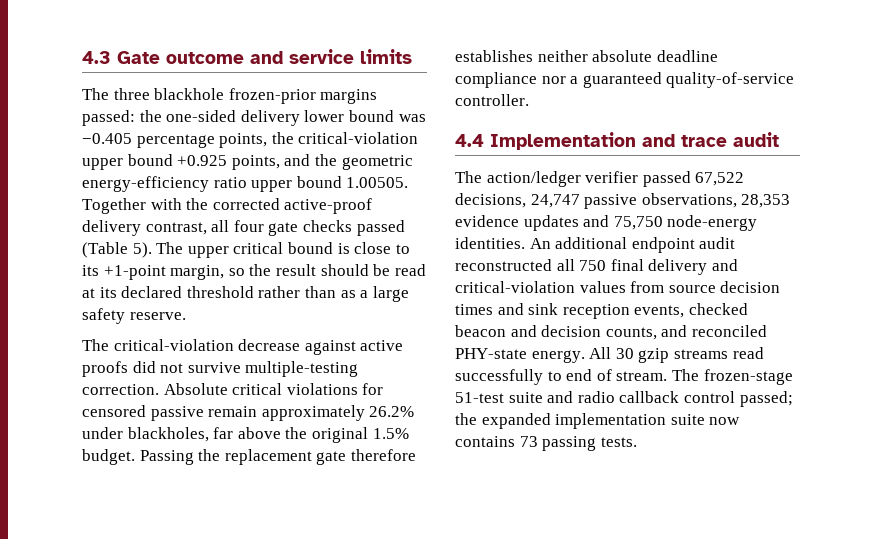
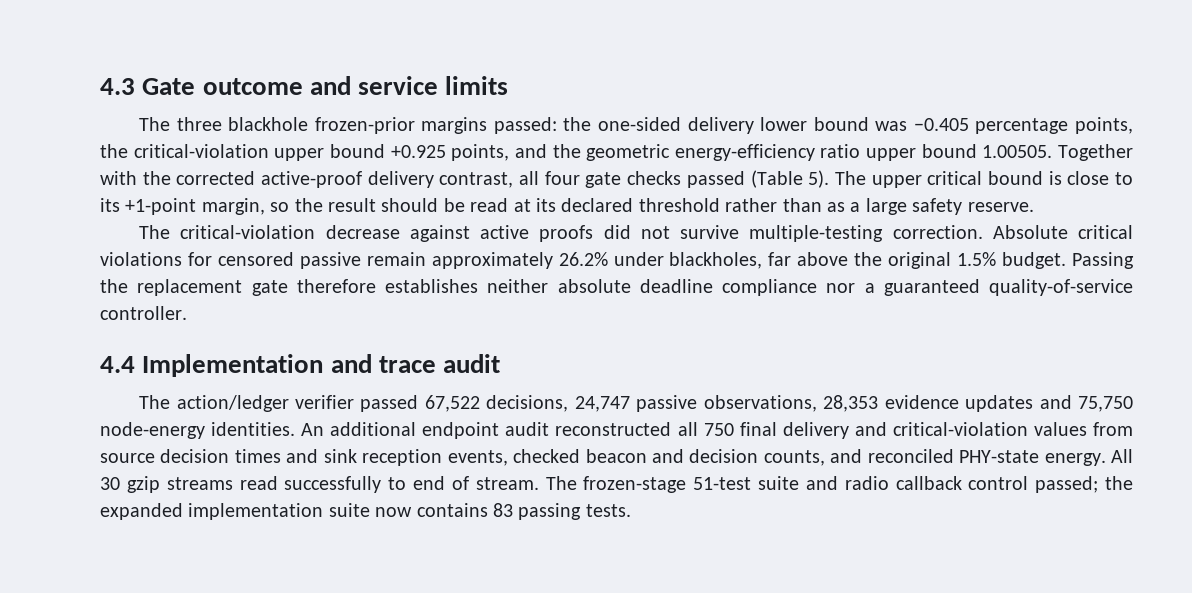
[519,436,538,447] 73 -> [492,503,513,517] 83

